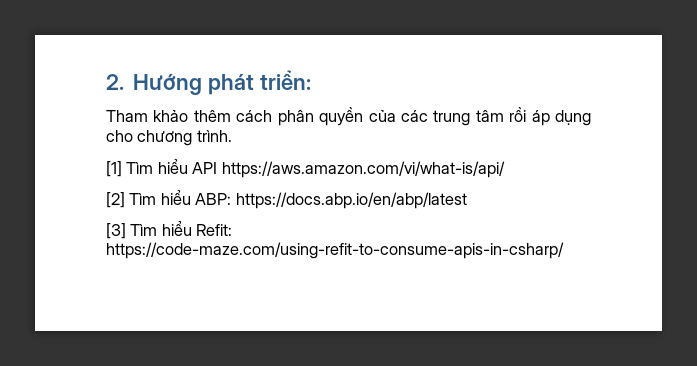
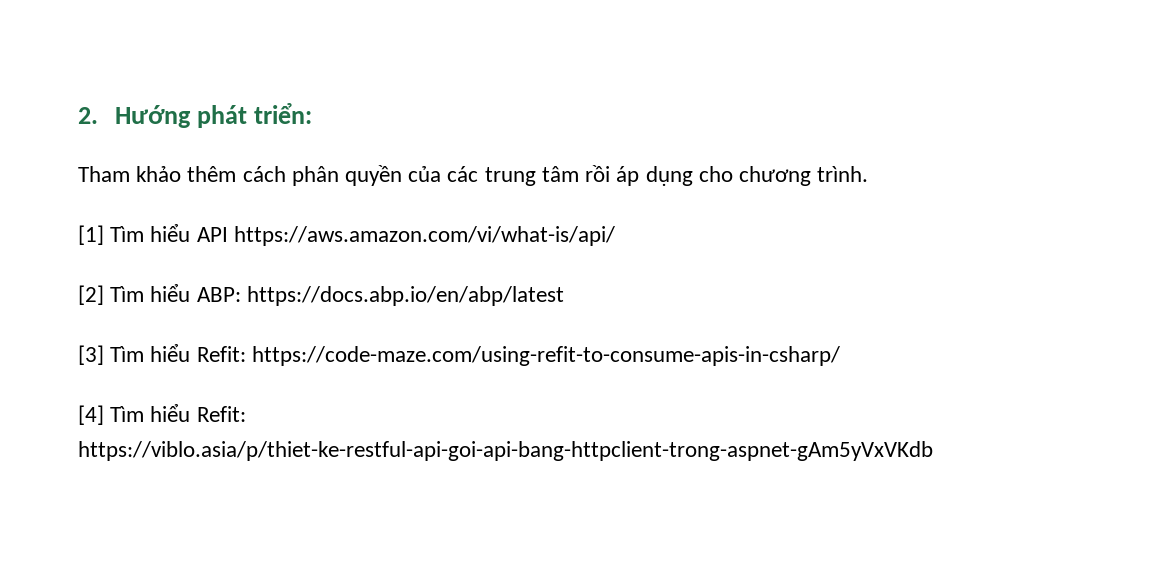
(564, 250) none -> [78,404,246,425] [78,441,933,461] // [4] Tìm hiểu Refit: https://viblo.asia/p/thiet-ke-restful-api-goi-api-bang-httpclient-trong-aspnet-gAm5yVxVKdb

